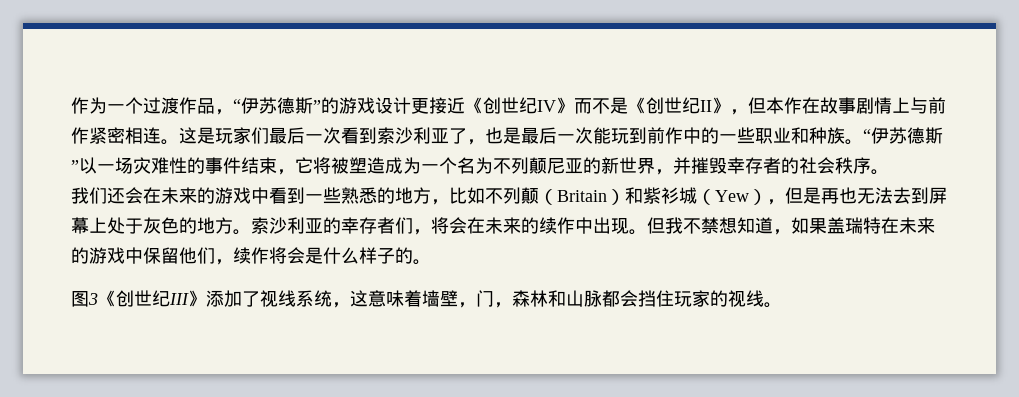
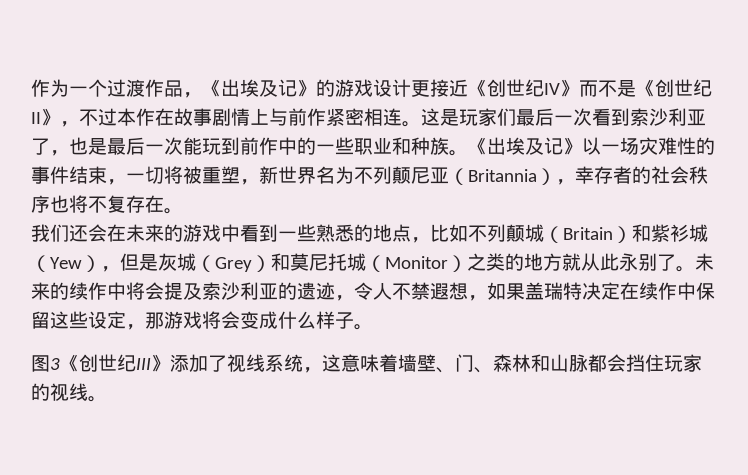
[233,97,321,114] “伊苏德斯” -> [202,79,316,97] 《出埃及记》
[748,97,766,114] 但 -> [79,108,117,126] 不过
[863,127,943,144] [71,160,79,172] “伊苏德斯” -> [468,137,582,155] 《出埃及记》
[295,157,727,175] 它将被塑造成为一个名为不列颠尼亚的新世界，并摧毁 -> [126,166,575,185] 一切将被重塑，新世界名为不列颠尼亚（Britannia），
(871, 165) none -> [50,195,164,213] 也将不复存在
[413,187,431,204] 方 -> [392,224,411,242] 点
(539, 195) none -> [525,224,544,242] 城
[821,187,947,204] [71,217,935,235] [71,247,323,265] 再也无法去到屏幕上处于灰色的地方。索沙利亚的幸存者们，将会在未来的续作中出现。但我不禁想知道，如果盖瑞特在未来的游戏中保留他们，续作将会是 -> [158,253,714,272] [31,282,715,301] [31,311,278,330] 灰城（Grey）和莫尼托城（Monitor）之类的地方就从此永别了。未来的续作中将会提及索沙利亚的遗迹，令人不禁遐想，如果盖瑞特决定在续作中保留这些设定，那游戏将会变成
[395,247,413,264] 的 -> (354, 320) none
[458,290,512,308] ，门， -> [436,354,493,373] 、门、

